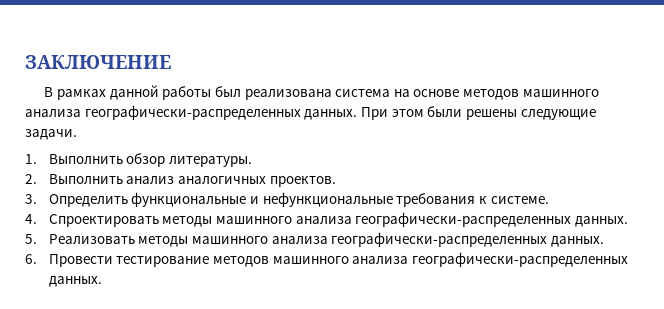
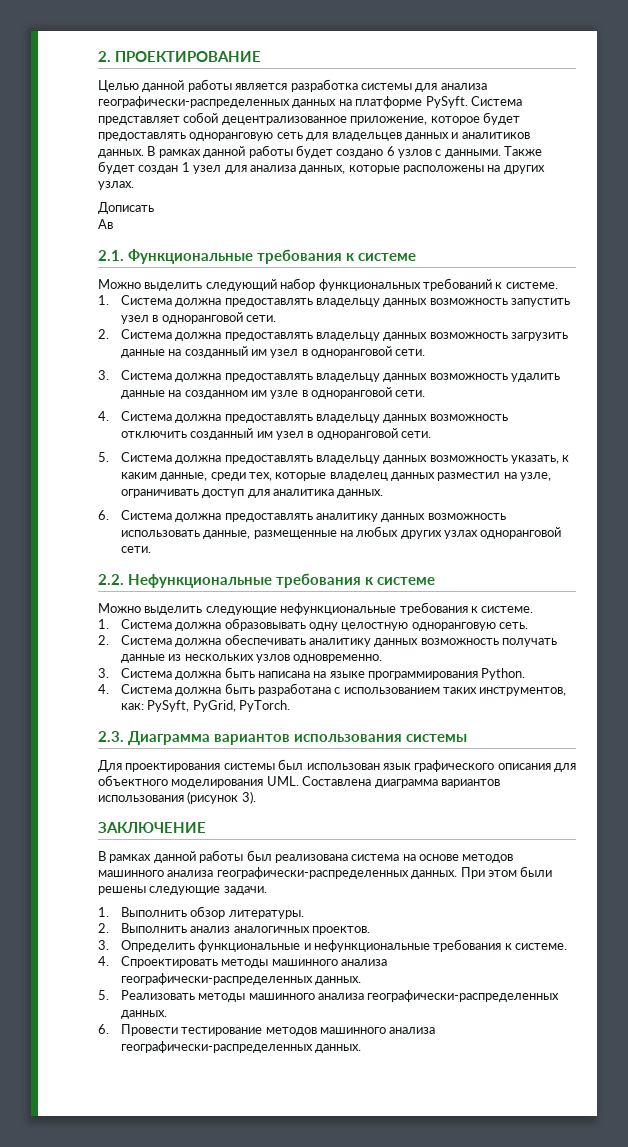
(25, 62) none -> [98,51,261,62] [98,79,487,92] [98,96,522,108] [98,112,520,125] [98,132,530,141] [98,145,543,158] [98,161,545,174] [98,181,134,190] [98,202,154,214] [98,219,113,229] [98,249,416,264] [98,278,558,291] [98,295,571,307] [120,312,276,324] [98,329,569,341] [120,346,426,358] [98,370,561,382] [120,387,426,399] [98,411,508,423] [120,428,432,440] [98,452,570,464] [120,472,552,481] [120,489,384,498] [98,510,506,522] [120,526,562,539] [120,546,151,553] [98,573,435,588] [98,602,534,615] [98,618,529,631] [98,634,558,647] [120,654,383,663] [98,667,526,680] [98,683,567,696] [120,700,290,712] [98,731,467,745] [98,759,576,772] [98,775,500,788] [98,791,256,804] 2. ПРОЕКТИРОВАНИЕ // Целью данной работы является разработка системы для анализа географически-распределенных данных на платформе PySyft. Система представляет собой децентрализованное приложение, которое будет предоставлять одноранговую сеть для владельцев данных и аналитиков данных. В рамках данной работы будет создано 6 узлов с данными. Также будет создан 1 узел для анализа данных, которые расположены на других узлах. // Дописать // Ав // 2.1. Функциональные требования к системе // Можно выделить следующий набор функциональных требований к системе. // 1. Система должна предоставлять владельцу данных возможность запустить узел в одноранговой сети. // 2. Система должна предоставлять владельцу данных возможность загрузить данные на созданный им узел в одноранговой сети. // 3. Система должна предоставлять владельцу данных возможность удалить данные на созданном им узле в одноранговой сети. // 4. Система должна предоставлять владельцу данных возможность отключить созданный им узел в одноранговой сети. // 5. Система должна предоставлять владельцу данных возможность указать, к каким данные, среди тех, которые владелец данных разместил на узле, ограничивать доступ для аналитика данных. // 6. Система должна предоставлять аналитику данных возможность использовать данные, размещенные на любых других узлах одноранговой сети. // 2.2. Нефункциональные требования к системе // Можно выделить следующие нефункциональные требования к системе. // 1. Система должна образовывать одну целостную одноранговую сеть. // 2. Система должна обеспечивать аналитику данных возможность получать данные из нескольких узлов одновременно. // 3. Система должна быть написана на языке программирования Python. // 4. Система должна быть разработана с использованием таких инструментов, как: PySyft, PyGrid, PyTorch. // 2.3. Диаграмма вариантов использования системы // Для проектирования системы был использован язык графического описания для объектного моделирования UML. Составлена диаграмма вариантов использования (рисунок 3). //

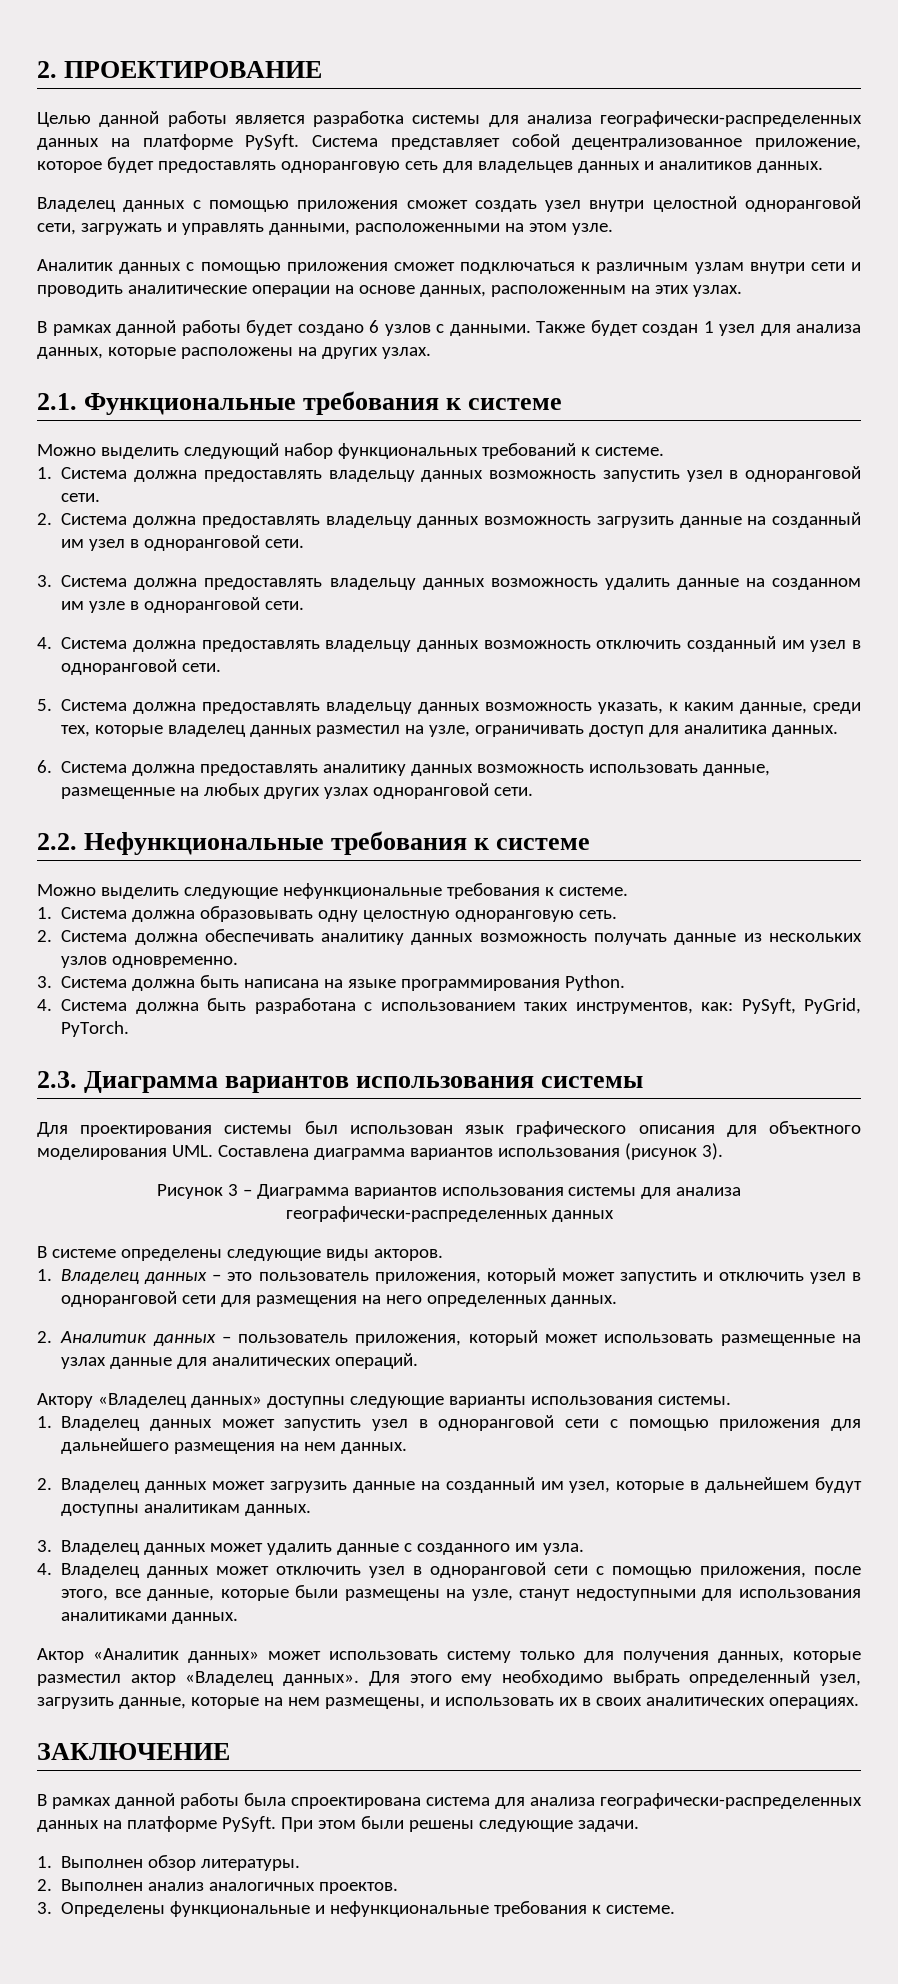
(144, 153) none -> [37,196,861,212] [37,223,613,235] [37,259,861,274] [37,285,742,297] // Владелец данных с помощью приложения сможет создать узел внутри целостной одноранговой сети, загружать и управлять данными, расположенными на этом узле. // Аналитик данных с помощью приложения сможет подключаться к различным узлам внутри сети и проводить аналитические операции на основе данных, расположенным на этих узлах. //
[98,202,154,214] [98,219,113,229] // Дописать // Ав -> (431, 353) none
(256, 797) none -> [156,1184,742,1199] [285,1206,614,1222] [37,1246,443,1261] [37,1268,861,1284] [61,1291,618,1307] [37,1330,861,1346] [61,1353,419,1369] [37,1393,731,1408] [37,1415,862,1431] [61,1438,408,1454] [37,1477,863,1493] [61,1504,312,1516] [37,1540,585,1555] [37,1562,862,1578] [61,1585,861,1601] [61,1612,239,1624] [37,1648,861,1663] [37,1670,861,1686] [37,1697,859,1709] // Рисунок 3 – Диаграмма вариантов использования системы для анализа географически-распределенных данных // В системе определены следующие виды акторов. // 1. Владелец данных – это пользователь приложения, который может запустить и отключить узел в одноранговой сети для размещения на него определенных данных. // 2. Аналитик данных – пользователь приложения, который может использовать размещенные на узлах данные для аналитических операций. // Актору «Владелец данных» доступны следующие варианты использования системы. // 1. Владелец данных может запустить узел в одноранговой сети с помощью приложения для дальнейшего размещения на нем данных. // 2. Владелец данных может загрузить данные на созданный им узел, которые в дальнейшем будут доступны аналитикам данных. // 3. Владелец данных может удалить данные с созданного им узла. // 4. Владелец данных может отключить узел в одноранговой сети с помощью приложения, после этого, все данные, которые были размещены на узле, станут недоступными для использования аналитиками данных. // Актор «Аналитик данных» может использовать систему только для получения данных, которые разместил актор «Владелец данных». Для этого ему необходимо выбрать определенный узел, загрузить данные, которые на нем размещены, и использовать их в своих аналитических операциях.
[246,850,514,863] [98,867,458,879] был реализована система на основе методов машинного анализа географически-распределенных данных. -> [244,1793,862,1809] [37,1816,276,1832] была спроектирована система для анализа географически-распределенных данных на платформе PySyft.
[120,907,187,917] Выполнить -> [61,1856,144,1868] Выполнен
[120,923,187,933] Выполнить -> [61,1879,144,1891] Выполнен
[120,940,195,952] Определить -> [61,1902,166,1917] Определены
[98,956,387,968] [120,973,362,985] [98,990,560,1002] [120,1010,167,1019] [98,1024,436,1036] [120,1041,362,1053] // 4. Спроектировать методы машинного анализа географически-распределенных данных. // 5. Реализовать методы машинного анализа географически-распределенных данных. // 6. Провести тестирование методов машинного анализа географически-распределенных данных. -> (676, 1909) none

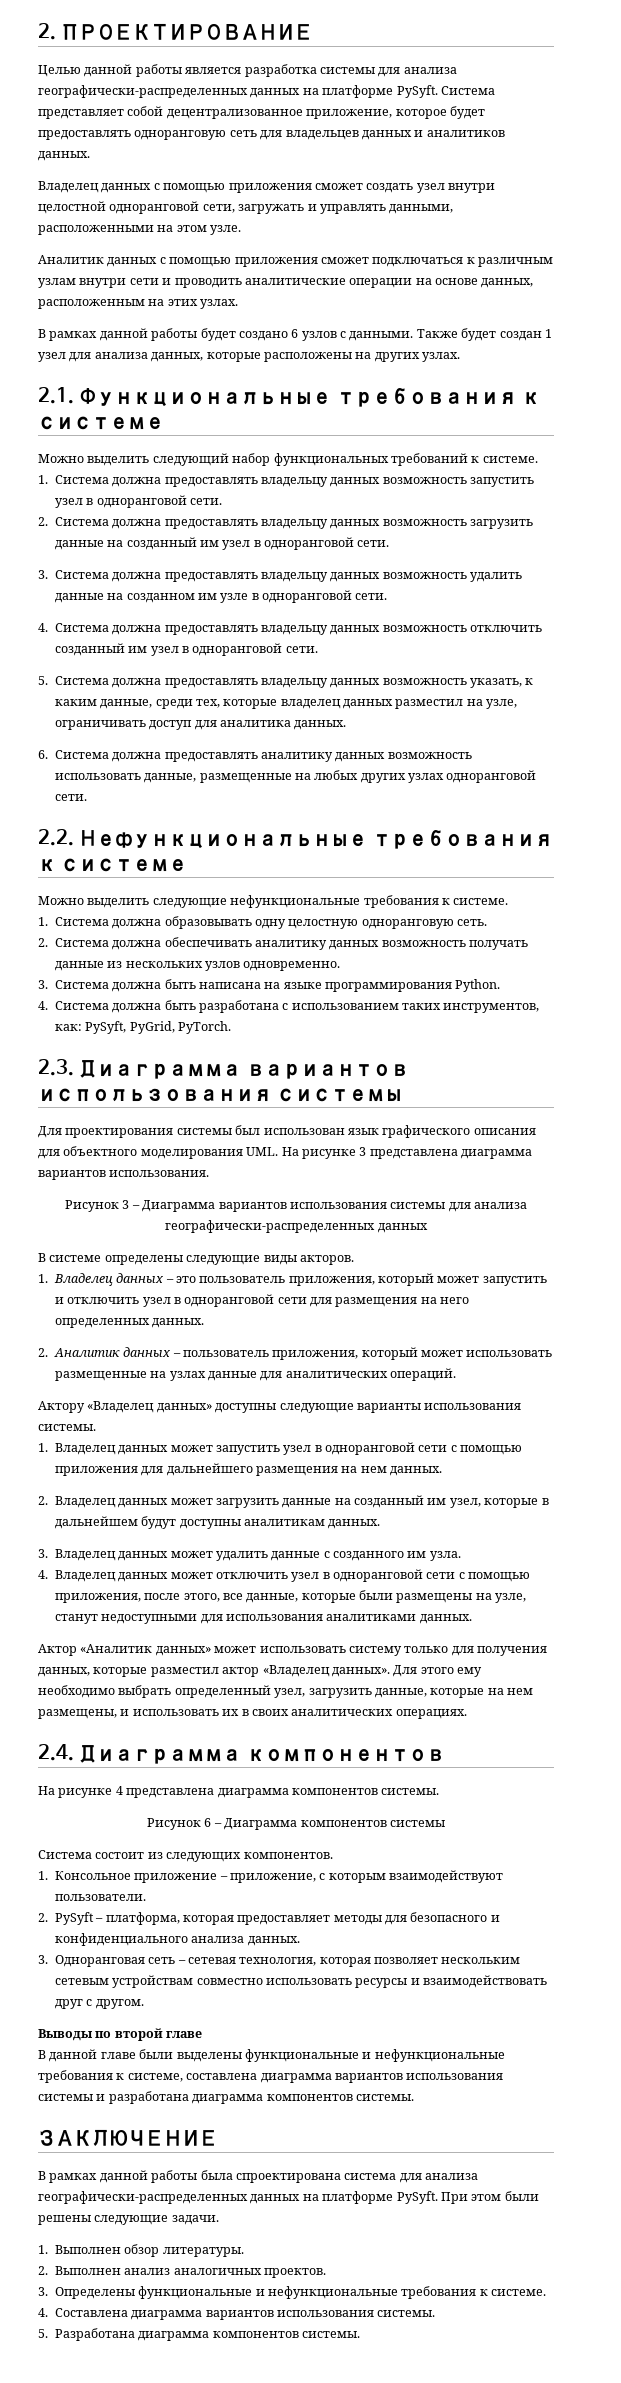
[217,1143,723,1160] Составлена диаграмма вариантов использования (рисунок 3). -> [281,1147,532,1159] [38,1170,210,1180] На рисунке 3 представлена диаграмма вариантов использования.
(859, 1703) none -> [38,1744,445,1764] [38,1786,440,1798] [147,1818,445,1830] [38,1850,333,1862] [38,1870,504,1883] [54,1894,146,1901] [38,1912,500,1925] [54,1933,300,1946] [38,1955,521,1967] [54,1975,548,1988] [54,1999,144,2009] [38,2028,203,2041] [38,2049,505,2062] [38,2070,504,2083] [38,2091,414,2104] // 2.4. Диаграмма компонентов // На рисунке 4 представлена диаграмма компонентов системы. // Рисунок 6 – Диаграмма компонентов системы // Система состоит из следующих компонентов. // 1. Консольное приложение – приложение, с которым взаимодействуют пользователи. // 2. PySyft – платформа, которая предоставляет методы для безопасного и конфиденциального анализа данных. // 3. Одноранговая сеть – сетевая технология, которая позволяет нескольким сетевым устройствам совместно использовать ресурсы и взаимодействовать друг с другом. // Выводы по второй главе // В данной главе были выделены функциональные и нефункциональные требования к системе, составлена диаграмма вариантов использования системы и разработана диаграмма компонентов системы.
(676, 1909) none -> [38,2308,436,2320] [38,2328,360,2341] // 4. Составлена диаграмма вариантов использования системы. // 5. Разработана диаграмма компонентов системы.

